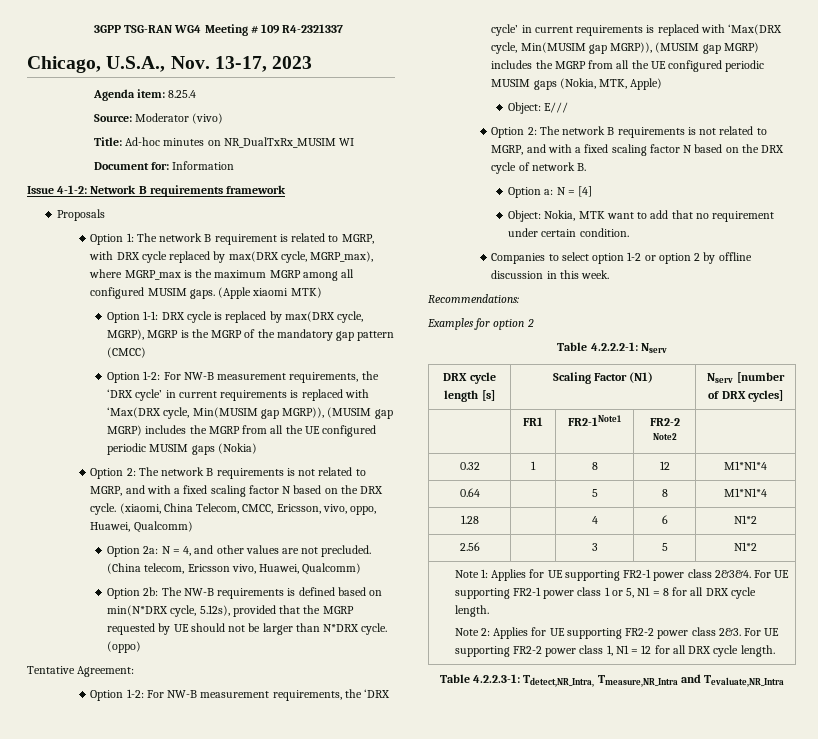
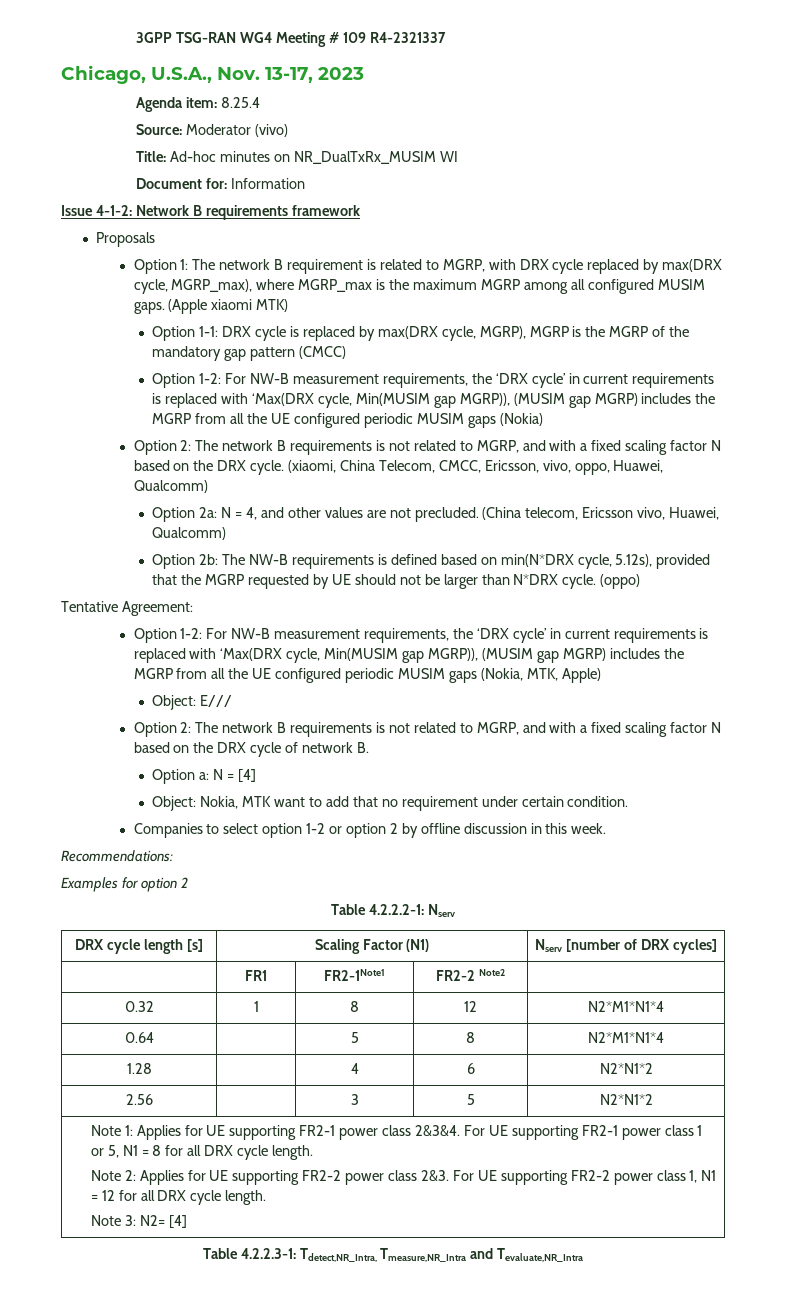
[724,461,767,470] M1*N1*4 -> [588,1001,664,1012] N2*M1*N1*4
[724,488,767,497] M1*N1*4 -> [588,1032,664,1043] N2*M1*N1*4
[734,515,757,524] N1*2 -> [599,1063,653,1074] N2*N1*2
[734,542,757,551] N1*2 -> [599,1094,653,1105] N2*N1*2
(775, 651) none -> [90,1215,187,1228] // Note 3: N2= [4]

